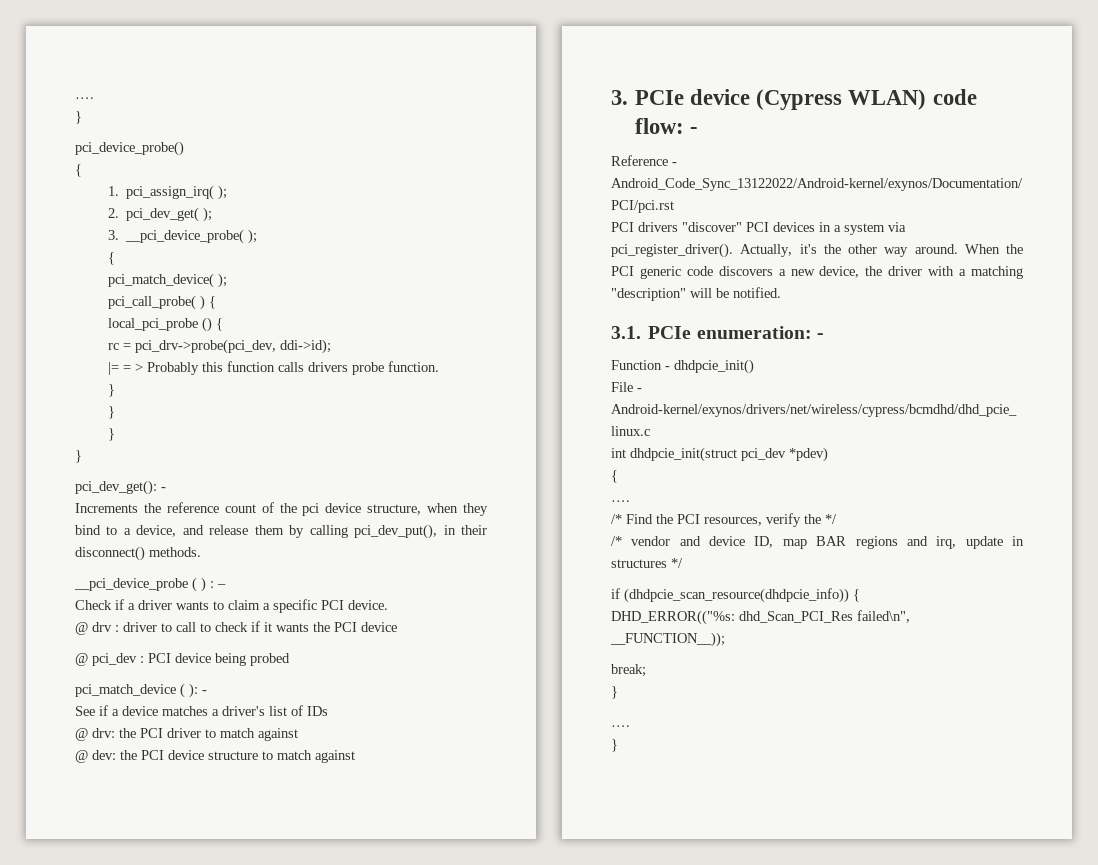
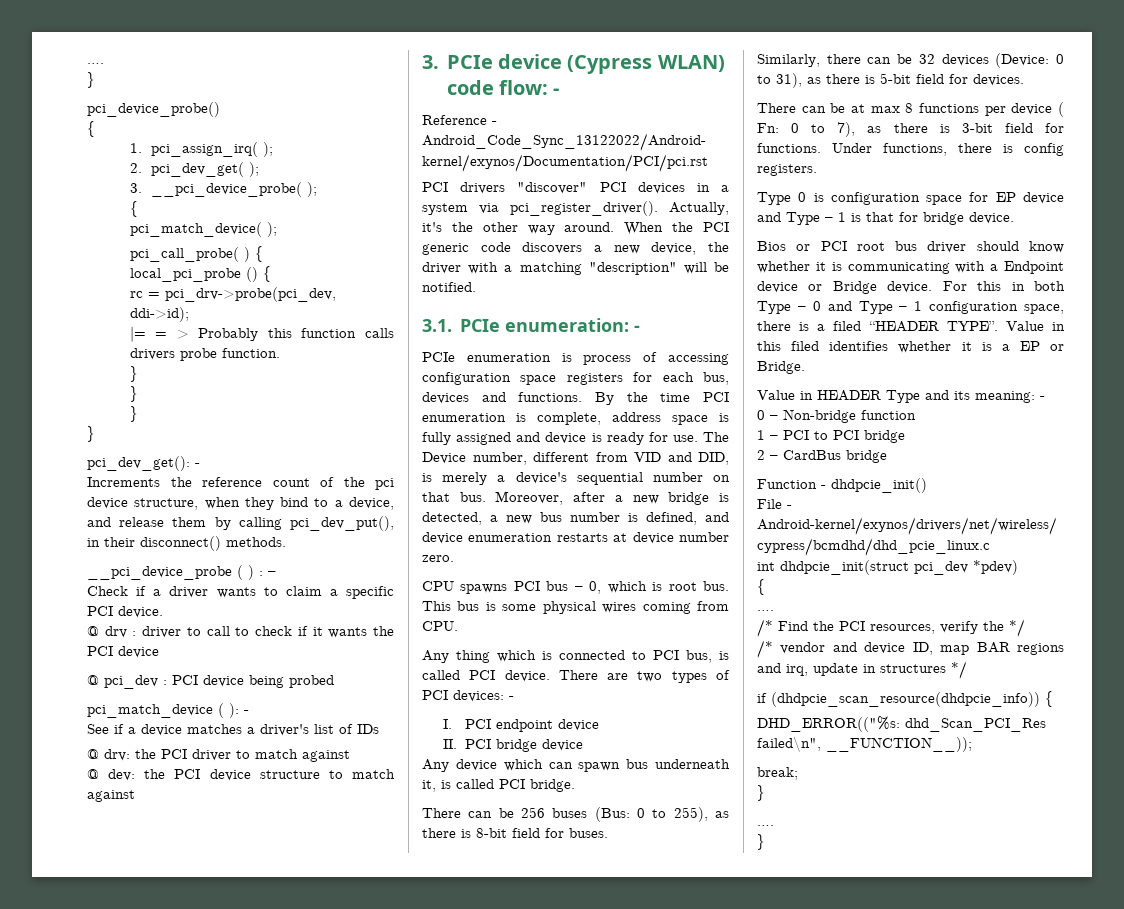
(824, 336) none -> [422,352,729,365] [422,372,729,385] [422,392,729,405] [422,412,729,425] [422,432,729,445] [422,452,729,465] [422,472,730,485] [422,491,729,505] [422,512,729,525] [422,532,729,544] [422,555,454,562] [422,581,729,594] [422,601,729,614] [422,621,458,631] [422,650,729,663] [422,670,730,683] [422,690,514,702] [443,719,599,732] [443,739,583,752] [422,759,730,772] [422,779,575,792] [422,807,729,822] [422,828,608,838] [757,53,1064,68] [757,73,1024,88] [757,102,1064,117] [757,122,1064,137] [757,143,1064,156] [757,164,817,176] [757,192,1064,205] [757,212,1014,225] [757,241,1064,253] [757,261,1064,274] [757,281,1065,294] [757,301,1064,314] [757,321,1065,332] [757,341,1064,353] [757,361,805,374] [757,390,1045,403] [757,409,916,423] [757,430,905,443] [757,450,887,463] // PCIe enumeration is process of accessing configuration space registers for each bus, devices and functions. By the time PCI enumeration is complete, address space is fully assigned and device is ready for use. The Device number, different from VID and DID, is merely a device's sequential number on that bus. Moreover, after a new bridge is detected, a new bus number is defined, and device enumeration restarts at device number zero. // CPU spawns PCI bus – 0, which is root bus. This bus is some physical wires coming from CPU. // Any thing which is connected to PCI bus, is called PCI device. There are two types of PCI devices: - // I. PCI endpoint device // II. PCI bridge device // Any device which can spawn bus underneath it, is called PCI bridge. // There can be 256 buses (Bus: 0 to 255), as there is 8-bit field for buses. // Similarly, there can be 32 devices (Device: 0 to 31), as there is 5-bit field for devices. // There can be at max 8 functions per device ( Fn: 0 to 7), as there is 3-bit field for functions. Under functions, there is config registers. // Type 0 is configuration space for EP device and Type – 1 is that for bridge device. // Bios or PCI root bus driver should know whether it is communicating with a Endpoint device or Bridge device. For this in both Type – 0 and Type – 1 configuration space, there is a filed “HEADER TYPE”. Value in this filed identifies whether it is a EP or Bridge. // Value in HEADER Type and its meaning: - // 0 – Non-bridge function // 1 – PCI to PCI bridge // 2 – CardBus bridge

